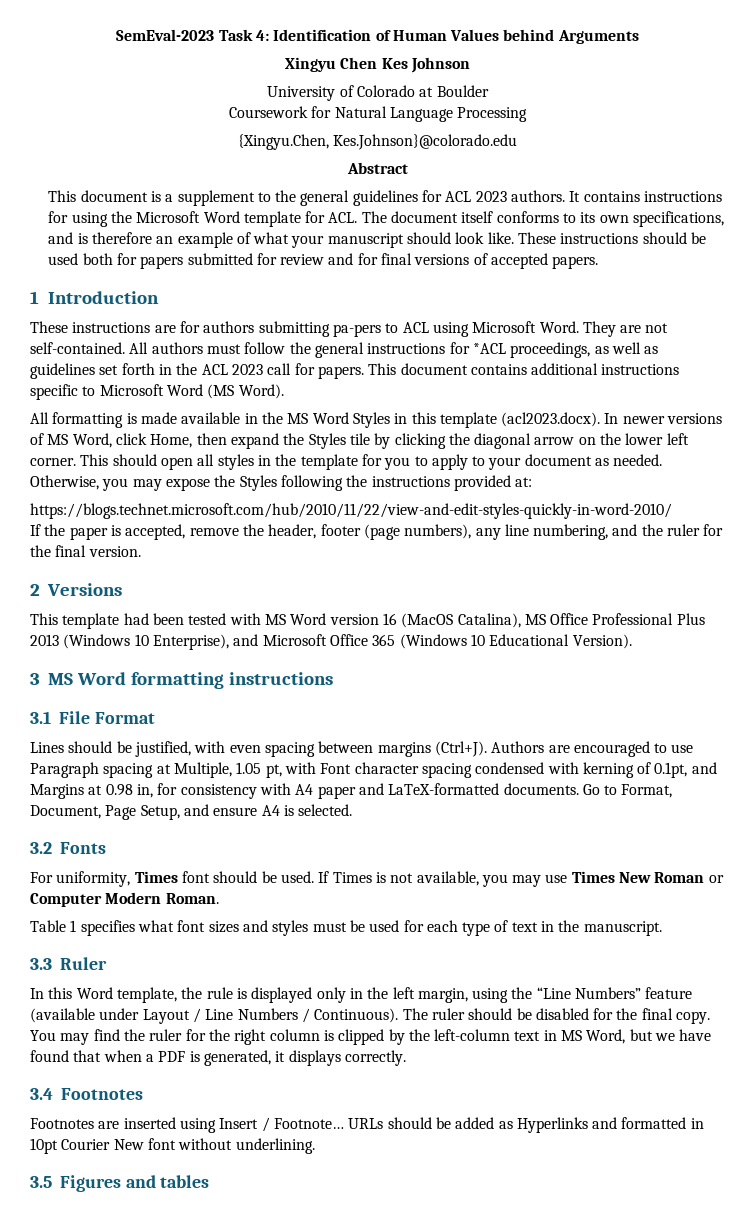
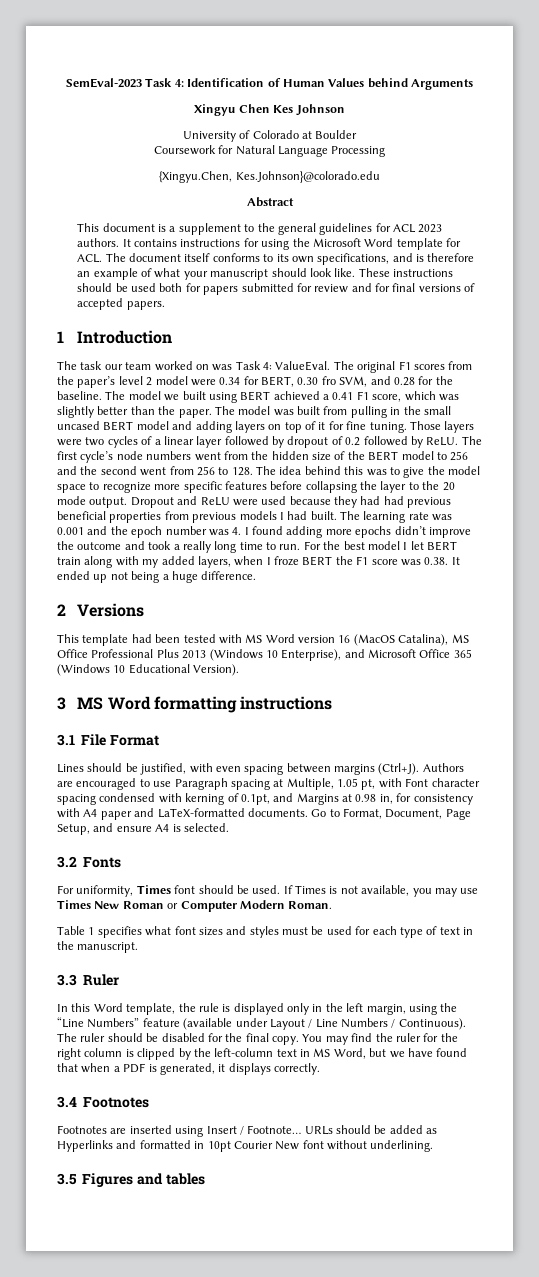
[30,321,669,337] [30,342,659,358] [30,363,680,379] [30,384,284,400] [30,412,723,428] [30,433,689,449] [30,454,663,470] [30,475,533,491] [30,503,672,519] [30,524,724,540] [30,545,141,557] These instructions are for authors submitting pa-pers to ACL using Microsoft Word. They are not self-contained. All authors must follow the general instructions for *ACL proceedings, as well as guidelines set forth in the ACL 2023 call for papers. This document contains additional instructions specific to Microsoft Word (MS Word). // All formatting is made available in the MS Word Styles in this template (acl2023.docx). In newer versions of MS Word, click Home, then expand the Styles tile by clicking the diagonal arrow on the lower left corner. This should open all styles in the template for you to apply to your document as needed. Otherwise, you may expose the Styles following the instructions provided at: // https://blogs.technet.microsoft.com/hub/2010/11/22/view-and-edit-styles-quickly-in-word-2010/ // If the paper is accepted, remove the header, footer (page numbers), any line numbering, and the ruler for the final version. -> [57,361,473,373] [57,376,453,388] [57,391,459,403] [57,406,451,418] [57,421,475,433] [57,436,482,448] [57,451,469,463] [57,466,480,478] [57,481,455,493] [57,496,452,508] [57,511,453,523] [57,526,471,538] [57,541,457,553] [57,556,460,568] [57,571,257,583] The task our team worked on was Task 4: ValueEval. The original F1 scores from the paper’s level 2 model were 0.34 for BERT, 0.30 fro SVM, and 0.28 for the baseline. The model we built using BERT achieved a 0.41 F1 score, which was slightly better than the paper. The model was built from pulling in the small uncased BERT model and adding layers on top of it for fine tuning. Those layers were two cycles of a linear layer followed by dropout of 0.2 followed by ReLU. The first cycle’s node numbers went from the hidden size of the BERT model to 256 and the second went from 256 to 128. The idea behind this was to give the model space to recognize more specific features before collapsing the layer to the 20 mode output. Dropout and ReLU were used because they had had previous beneficial properties from previous models I had built. The learning rate was 0.001 and the epoch number was 4. I found adding more epochs didn’t improve the outcome and took a really long time to run. For the best model I let BERT train along with my added layers, when I froze BERT the F1 score was 0.38. It ended up not being a huge difference.

